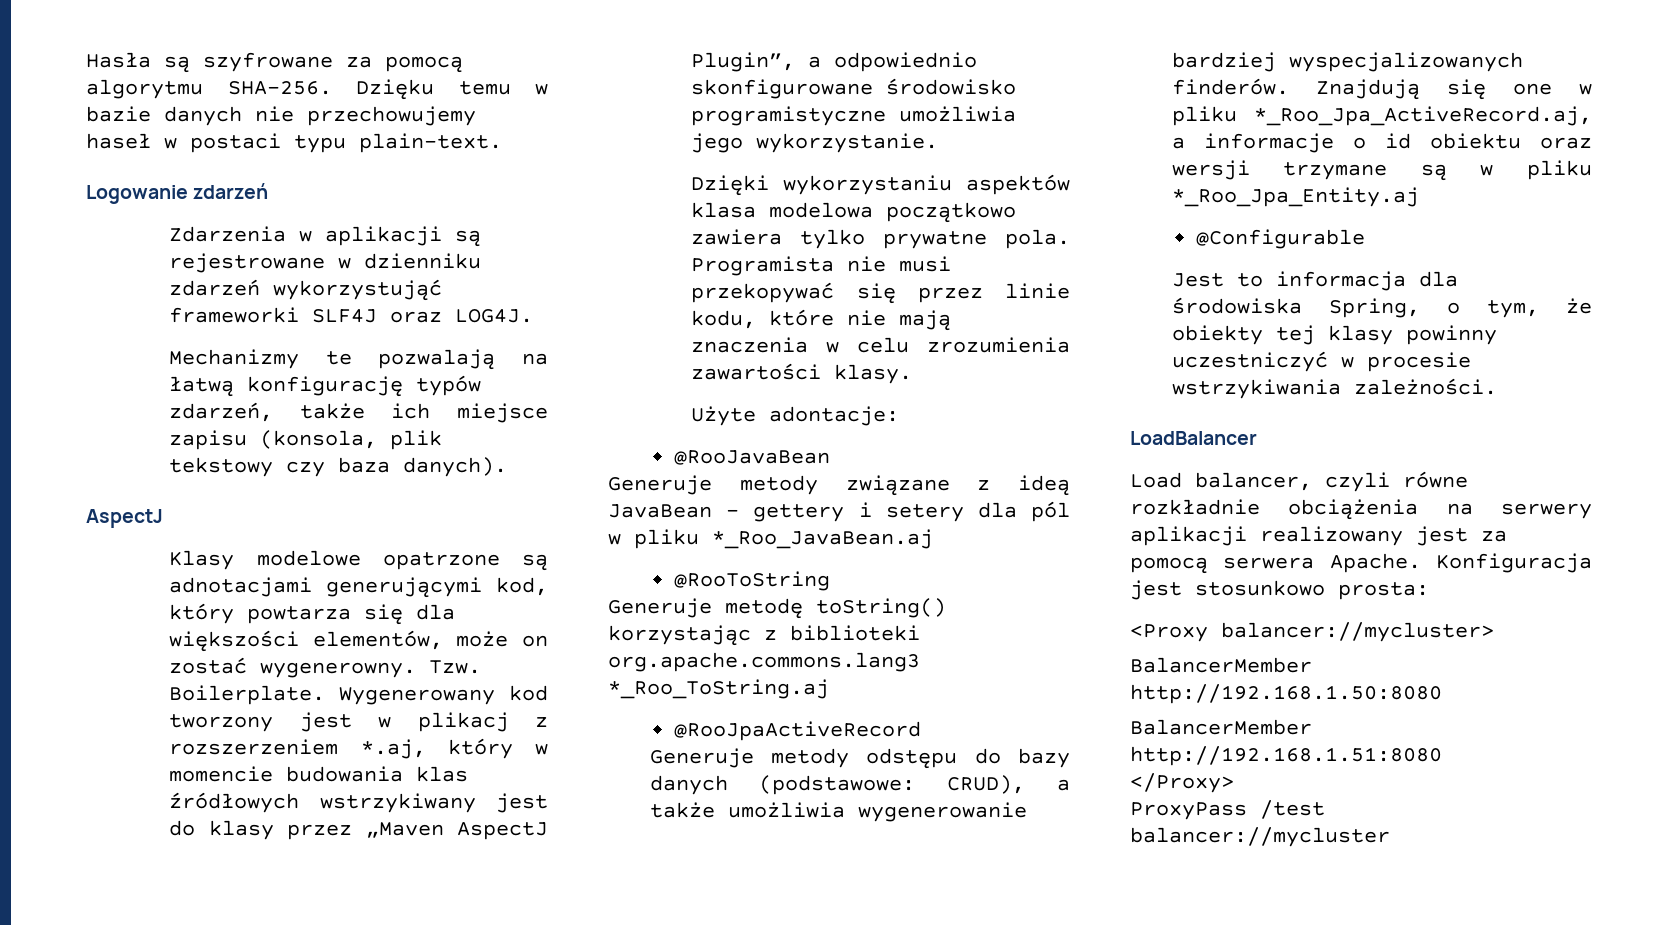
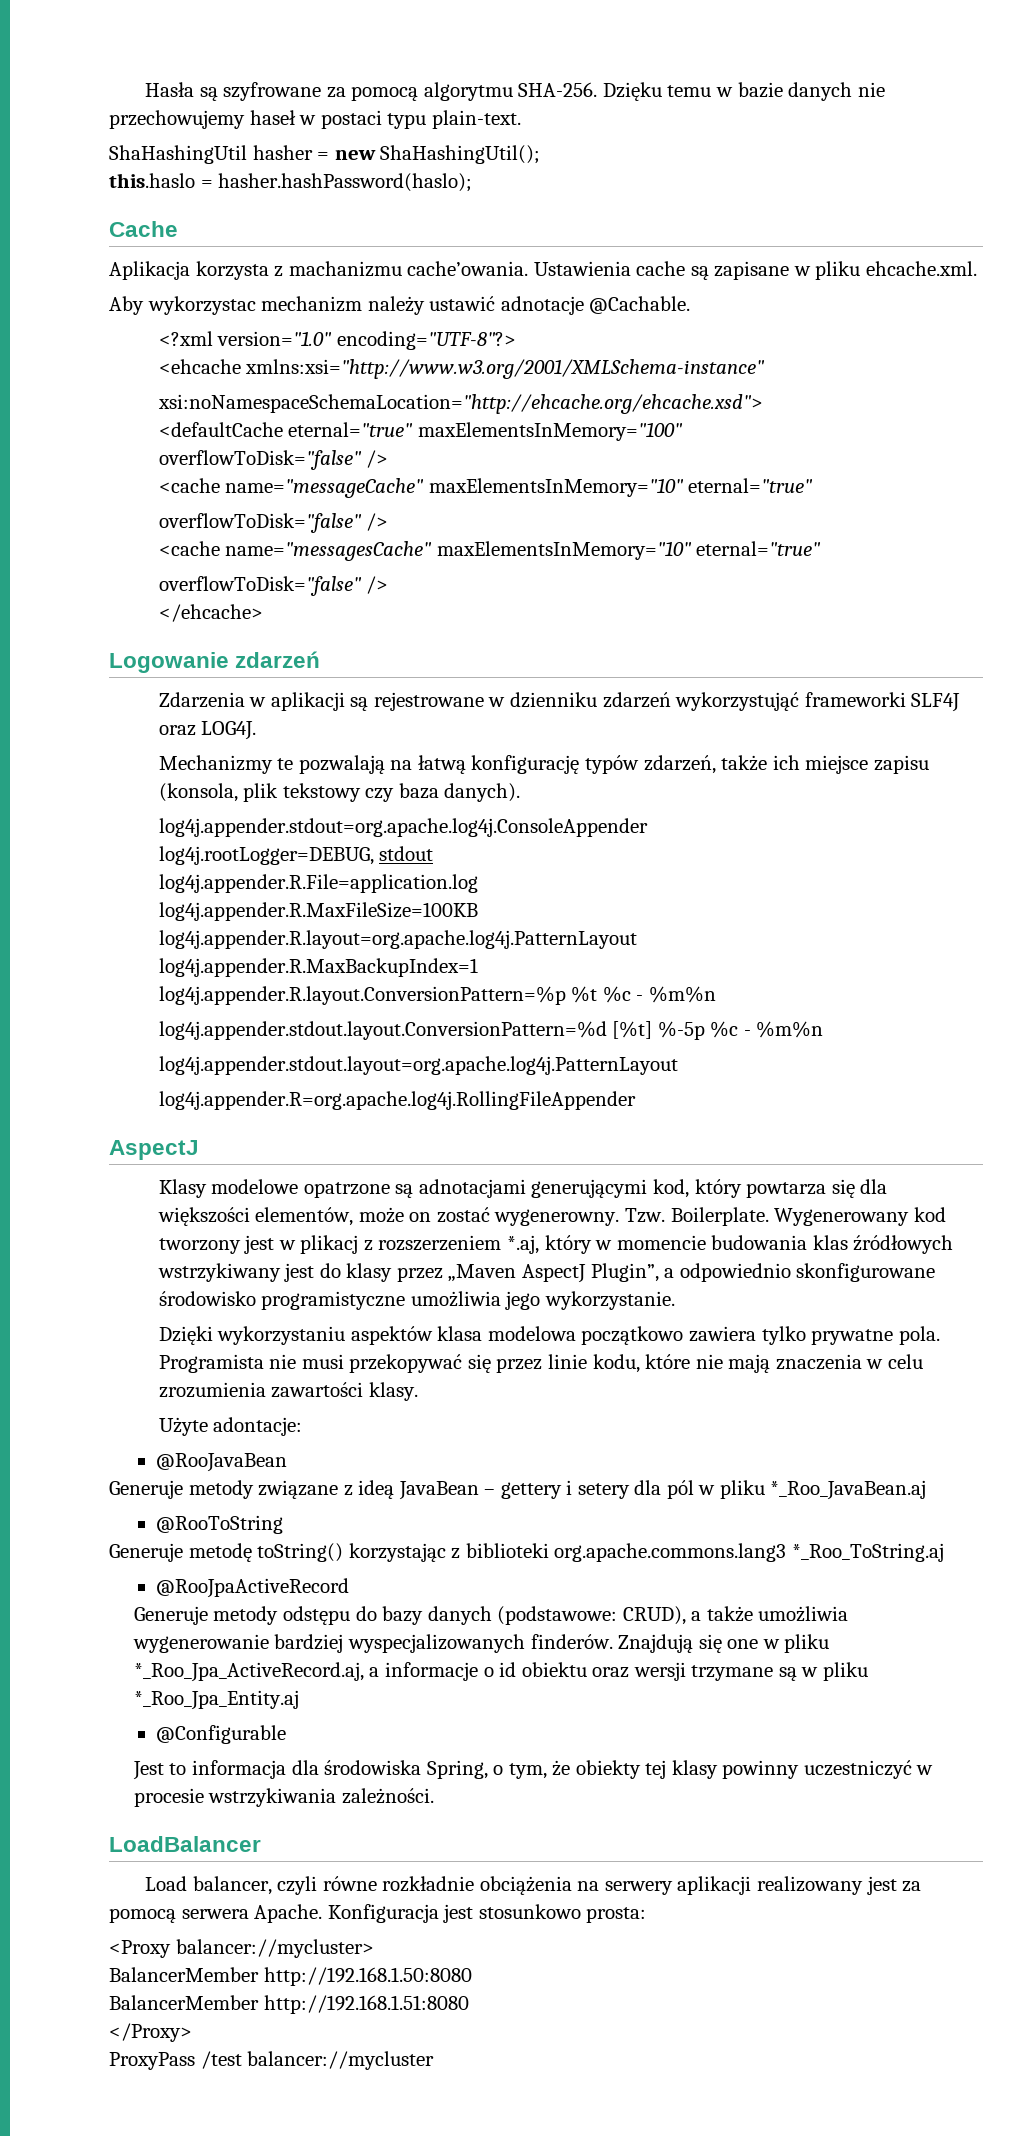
(502, 143) none -> [109,145,541,164] [109,173,473,192] [109,221,178,237] [109,261,977,280] [109,296,691,315] [158,331,516,350] [158,359,766,379] [157,394,763,414] [158,422,683,441] [158,450,389,470] [158,478,814,498] [158,513,389,533] [158,541,822,561] [158,576,389,596] [158,604,263,622] // ShaHashingUtil hasher = new ShaHashingUtil(); // this.haslo = hasher.hashPassword(haslo); // Cache // Aplikacja korzysta z machanizmu cache’owania. Ustawienia cache są zapisane w pliku ehcache.xml. // Aby wykorzystac mechanizm należy ustawić adnotacje @Cachable. // <?xml version="1.0" encoding="UTF-8"?> // <ehcache xmlns:xsi="http://www.w3.org/2001/XMLSchema-instance" // xsi:noNamespaceSchemaLocation="http://ehcache.org/ehcache.xsd"> // <defaultCache eternal="true" maxElementsInMemory="100" // overflowToDisk="false" /> // <cache name="messageCache" maxElementsInMemory="10" eternal="true" // overflowToDisk="false" /> // <cache name="messagesCache" maxElementsInMemory="10" eternal="true" // overflowToDisk="false" /> // </ehcache>
(508, 467) none -> [158,818,648,837] [158,846,434,865] [158,874,478,893] [158,902,478,921] [158,930,637,949] [158,958,478,977] [158,986,716,1005] [158,1021,824,1040] [158,1056,678,1075] [158,1091,636,1110] // log4j.appender.stdout=org.apache.log4j.ConsoleAppender // log4j.rootLogger=DEBUG, stdout // log4j.appender.R.File=application.log // log4j.appender.R.MaxFileSize=100KB // log4j.appender.R.layout=org.apache.log4j.PatternLayout // log4j.appender.R.MaxBackupIndex=1 // log4j.appender.R.layout.ConversionPattern=%p %t %c - %m%n // log4j.appender.stdout.layout.ConversionPattern=%d [%t] %-5p %c - %m%n // log4j.appender.stdout.layout=org.apache.log4j.PatternLayout // log4j.appender.R=org.apache.log4j.RollingFileAppender

